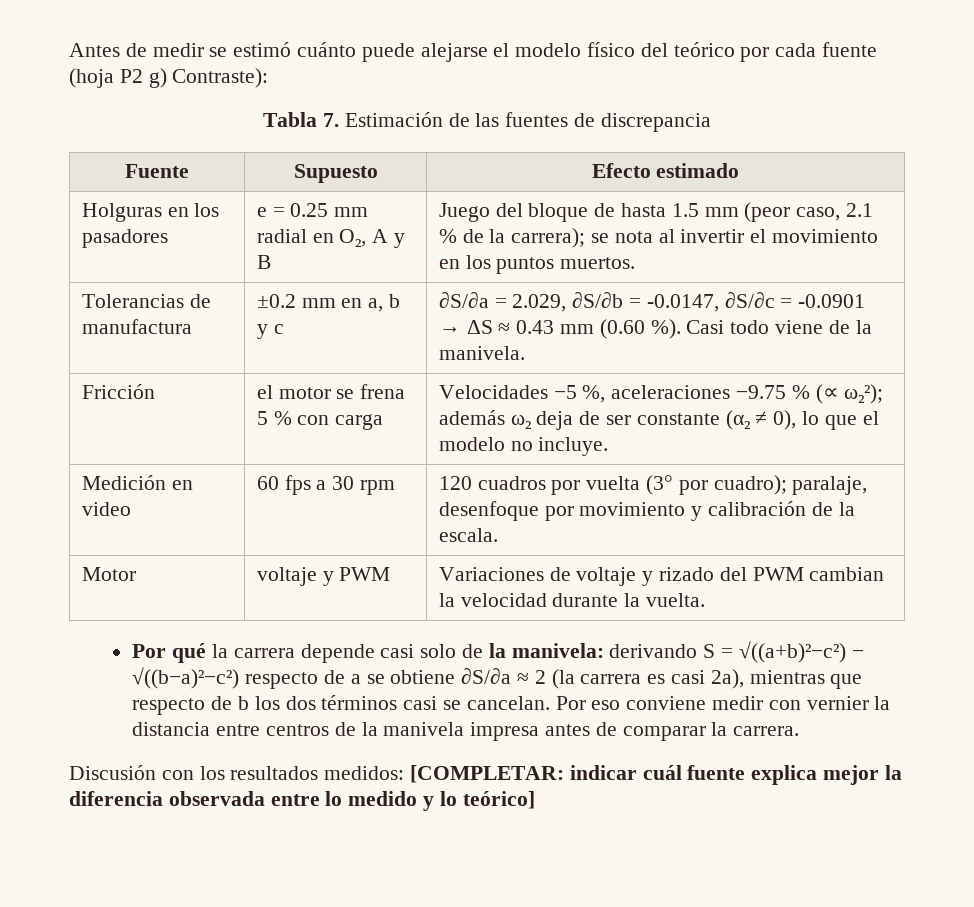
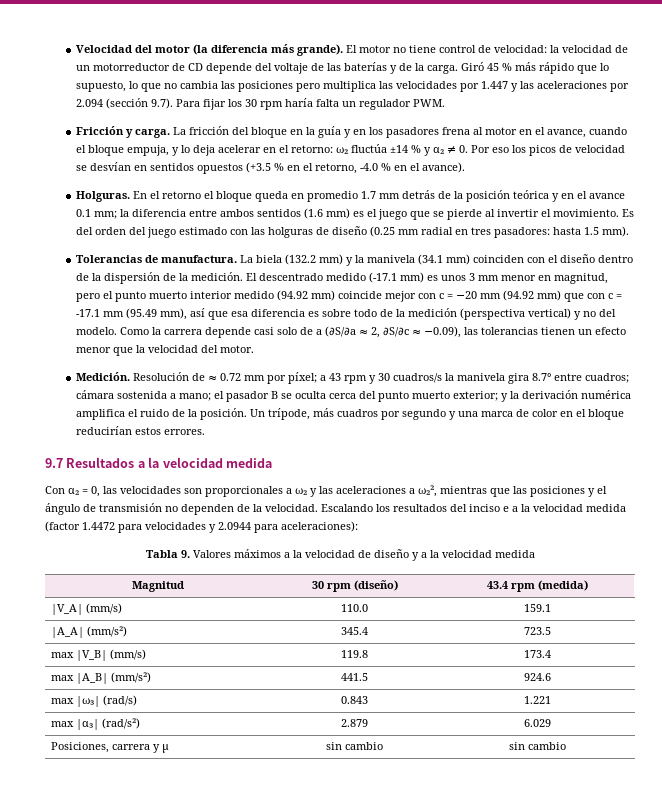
[69,42,878,62] [69,68,269,88] [263,112,711,132] [125,164,189,178] [293,164,378,183] [591,163,740,178] [81,203,220,222] [81,229,168,248] [256,203,369,217] [256,229,405,248] [256,255,271,269] [438,202,873,222] [438,228,878,248] [438,255,636,274] [81,294,211,308] [81,319,192,334] [256,294,400,312] [256,324,284,339] [438,292,866,312] [438,319,872,339] [438,346,525,360] [81,384,155,399] [256,384,406,399] [256,411,384,430] [438,384,884,404] [438,410,879,430] [438,437,609,456] [81,475,193,490] [81,502,131,516] [256,475,395,495] [438,475,868,495] [438,501,855,521] [438,528,498,542] [81,567,136,581] [256,567,391,586] [438,567,885,586] [438,593,705,607] [132,643,207,663] Antes de medir se estimó cuánto puede alejarse el modelo físico del teórico por cada fuente (hoja P2 g) Contraste): // Tabla 7. Estimación de las fuentes de discrepancia // Fuente | Supuesto | Efecto estimado // Holguras en los pasadores | e = 0.25 mm radial en O₂, A y B | Juego del bloque de hasta 1.5 mm (peor caso, 2.1 % de la carrera); se nota al invertir el movimiento en los puntos muertos. // Tolerancias de manufactura | ±0.2 mm en a, b y c | ∂S/∂a = 2.029, ∂S/∂b = -0.0147, ∂S/∂c = -0.0901 → ΔS ≈ 0.43 mm (0.60 %). Casi todo viene de la manivela. // Fricción | el motor se frena 5 % con carga | Velocidades −5 %, aceleraciones −9.75 % (∝ ω₂²); además ω₂ deja de ser constante (α₂ ≠ 0), lo que el modelo no incluye. // Medición en video | 60 fps a 30 rpm | 120 cuadros por vuelta (3° por cuadro); paralaje, desenfoque por movimiento y calibración de la escala. // Motor | voltaje y PWM | Variaciones de voltaje y rizado del PWM cambian la velocidad durante la vuelta. // Por qué -> [76,44,629,56] [76,62,610,74] [76,81,630,92] [76,98,446,110] [76,126,628,138] [76,144,626,156] [76,162,466,174] [76,190,626,202] [76,208,635,220] [76,226,630,238] [76,254,634,266] [76,272,609,284] [76,290,623,302] [76,308,617,320] [76,327,150,335] Velocidad del motor (la diferencia más grande). El motor no tiene control de velocidad: la velocidad de un motorreductor de CD depende del voltaje de las baterías y de la carga. Giró 45 % más rápido que lo supuesto, lo que no cambia las posiciones pero multiplica las velocidades por 1.447 y las aceleraciones por 2.094 (sección 9.7). Para fijar los 30 rpm haría falta un regulador PWM. // Fricción y carga. La fricción del bloque en la guía y en los pasadores frena al motor en el avance, cuando el bloque empuja, y lo deja acelerar en el retorno: ω₂ fluctúa ±14 % y α₂ ≠ 0. Por eso los picos de velocidad se desvían en sentidos opuestos (+3.5 % en el retorno, -4.0 % en el avance). // Holguras. En el retorno el bloque queda en promedio 1.7 mm detrás de la posición teórica y en el avance 0.1 mm; la diferencia entre ambos sentidos (1.6 mm) es el juego que se pierde al invertir el movimiento. Es del orden del juego estimado con las holguras de diseño (0.25 mm radial en tres pasadores: hasta 1.5 mm). // Tolerancias de manufactura. La biela (132.2 mm) y la manivela (34.1 mm) coinciden con el diseño dentro de la dispersión de la medición. El descentrado medido (-17.1 mm) es unos 3 mm menor en magnitud, pero el punto muerto interior medido (94.92 mm) coincide mejor con c = −20 mm (94.92 mm) que con c = -17.1 mm (95.49 mm), así que esa diferencia es sobre todo de la medición (perspectiva vertical) y no del modelo. Como
[488,641,864,663] [132,667,863,689] [132,695,891,715] [132,722,800,741] [69,765,902,785] [69,791,535,811] la manivela: derivando S = √((a+b)²−c²) − √((b−a)²−c²) respecto de a se obtiene ∂S/∂a ≈ 2 (la carrera es casi 2a), mientras que respecto de b los dos términos casi se cancelan. Por eso conviene medir con vernier la distancia entre centros de la manivela impresa antes de comparar la carrera. // Discusión con los resultados medidos: [COMPLETAR: indicar cuál fuente explica mejor la diferencia observada entre lo medido y lo teórico] -> [316,326,627,338] [76,345,255,356] [76,372,630,384] [76,390,632,402] [76,408,625,420] [76,426,206,435] [45,457,272,468] [45,485,607,497] [45,503,626,515] [45,521,358,533] [145,549,535,561] [131,581,184,592] [311,580,398,592] [486,580,588,592] [50,603,122,615] [341,604,368,612] [523,604,551,612] [50,626,127,638] [341,627,368,635] [523,627,551,635] [50,649,146,661] [341,650,368,658] [523,650,551,658] [50,672,151,684] [341,673,368,681] [523,673,551,681] [50,695,137,707] [341,696,368,704] [523,696,551,704] [50,718,140,730] [341,719,368,727] [523,719,551,727] [50,742,169,753] [326,742,383,750] [508,742,566,750] a (∂S/∂a ≈ 2, ∂S/∂c ≈ −0.09), las tolerancias tienen un efecto menor que la velocidad del motor. // Medición. Resolución de ≈ 0.72 mm por píxel; a 43 rpm y 30 cuadros/s la manivela gira 8.7° entre cuadros; cámara sostenida a mano; el pasador B se oculta cerca del punto muerto exterior; y la derivación numérica amplifica el ruido de la posición. Un trípode, más cuadros por segundo y una marca de color en el bloque reducirían estos errores. // 9.7 Resultados a la velocidad medida // Con α₂ = 0, las velocidades son proporcionales a ω₂ y las aceleraciones a ω₂², mientras que las posiciones y el ángulo de transmisión no dependen de la velocidad. Escalando los resultados del inciso e a la velocidad medida (factor 1.4472 para velocidades y 2.0944 para aceleraciones): // Tabla 9. Valores máximos a la velocidad de diseño y a la velocidad medida // Magnitud | 30 rpm (diseño) | 43.4 rpm (medida) // |V_A| (mm/s) | 110.0 | 159.1 // |A_A| (mm/s²) | 345.4 | 723.5 // max |V_B| (mm/s) | 119.8 | 173.4 // max |A_B| (mm/s²) | 441.5 | 924.6 // max |ω₃| (rad/s) | 0.843 | 1.221 // max |α₃| (rad/s²) | 2.879 | 6.029 // Posiciones, carrera y μ | sin cambio | sin cambio

